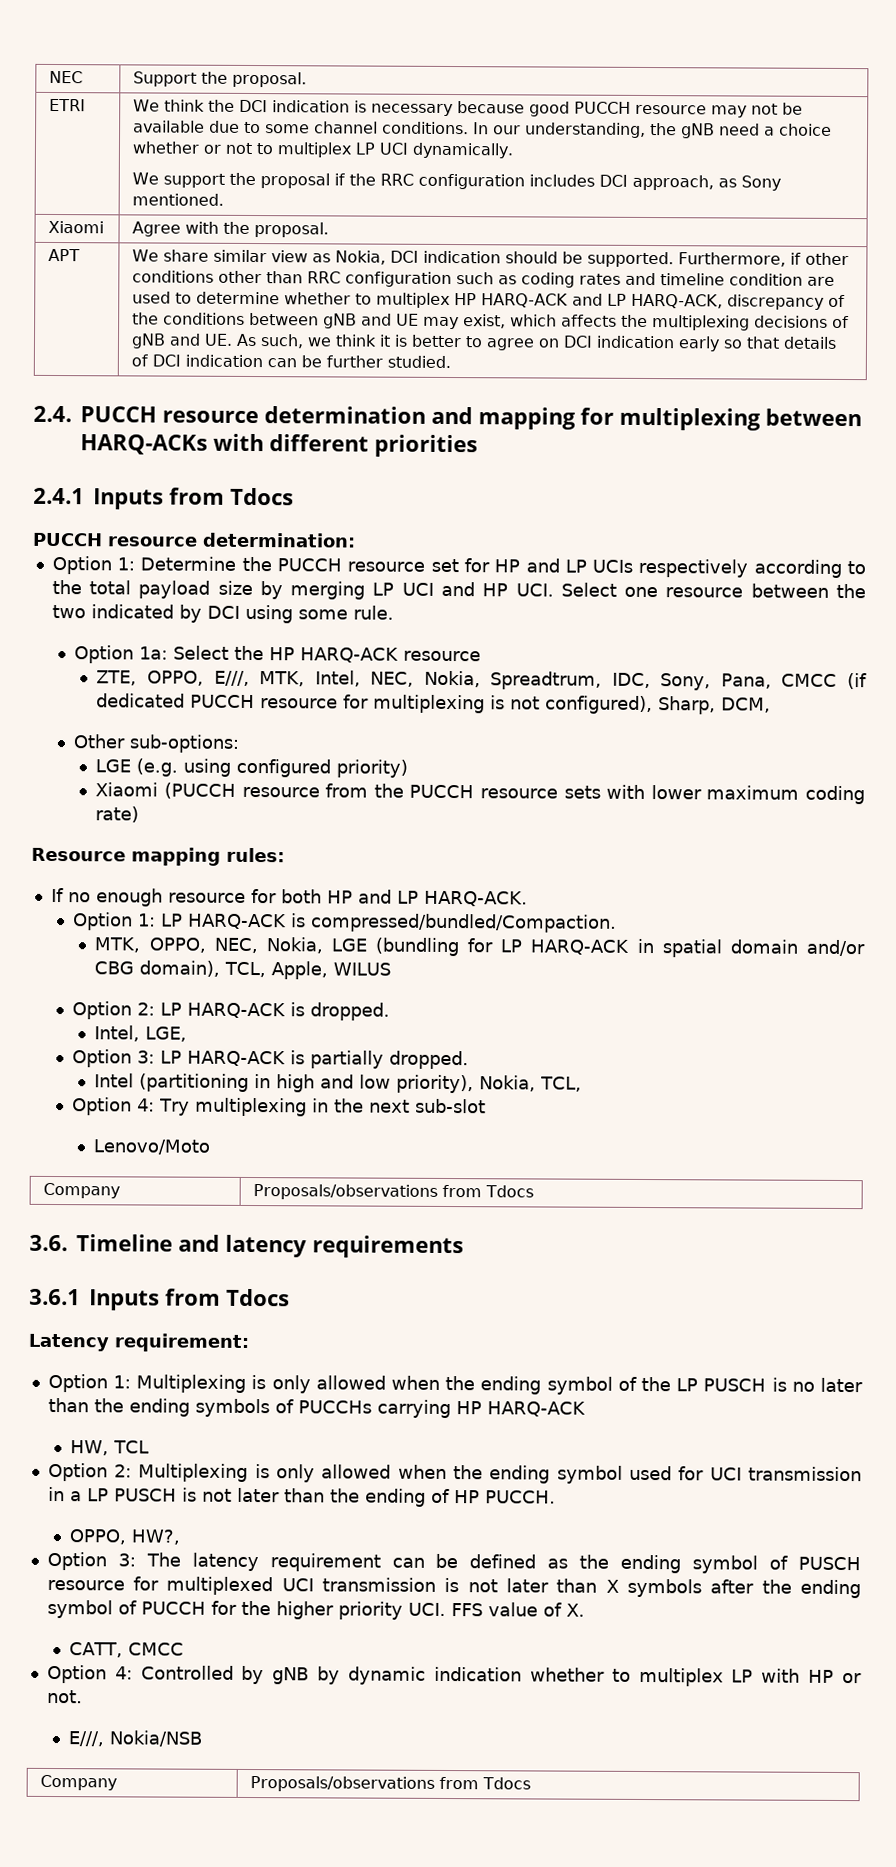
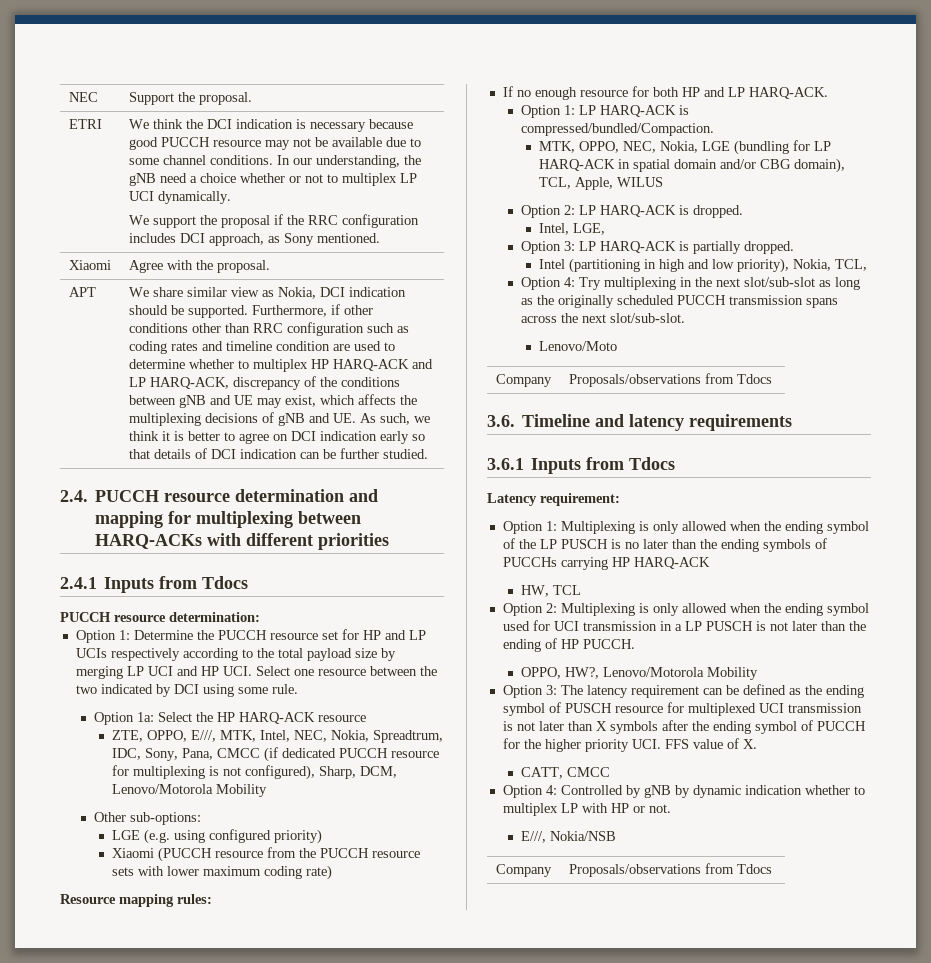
(772, 705) none -> [112,784,268,797] Lenovo/Motorola Mobility
[415,1098,487,1114] sub-slot -> [743,277,860,290] [520,295,838,308] [520,313,685,323] slot/sub-slot as long as the originally scheduled PUCCH transmission spans across the next slot/sub-slot.
(181, 1537) none -> [602,667,758,680] Lenovo/Motorola Mobility

